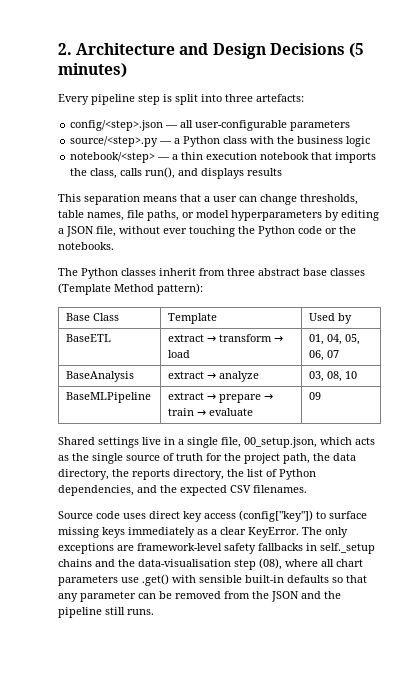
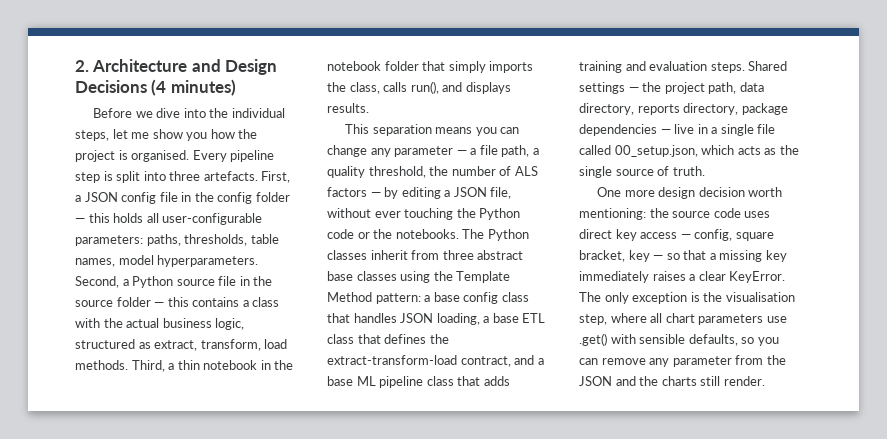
[348,43,364,58] (5 -> [151,79,167,96] (4
(127, 70) none -> [92,108,285,118] [75,129,258,141] [75,150,190,162] Before we dive into the individual steps, let me show you how the project is organised.
[256,94,304,102] [70,120,351,131] [70,136,371,147] [70,152,333,163] artefacts: // config/<step>.json — all user-configurable parameters // source/<step>.py — a Python class with the business logic // notebook/<step> — a thin execution notebook that -> [203,171,291,183] [75,192,290,204] [75,213,263,225] [75,234,279,246] [75,255,259,267] [75,276,273,288] [75,297,280,307] [75,318,245,330] [75,339,288,351] [75,360,294,372] [327,61,486,73] artefacts. First, a JSON config file in the config folder — this holds all user-configurable parameters: paths, thresholds, table names, model hyperparameters. Second, a Python source file in the source folder — this contains a class with the actual business logic, structured as extract, transform, load methods. Third, a thin notebook in the notebook folder that simply
[247,168,283,176] results -> [327,103,369,113] results.
[180,194,358,205] [58,210,322,221] that a user can change thresholds, table names, file paths, or model hyperparameters -> [475,127,520,136] [327,145,539,157] [327,166,538,178] [327,187,381,197] you can change any parameter — a file path, a quality threshold, the number of ALS factors —
(114, 246) // -> (459, 234) none
[58,283,203,295] [66,313,120,321] [168,313,218,324] [309,313,353,324] [66,334,112,342] [168,334,284,342] [168,350,191,358] [309,334,361,345] [309,350,340,361] [66,371,135,382] [168,371,260,382] [309,371,358,382] [66,392,152,403] [168,392,274,403] [168,408,254,416] [309,392,322,400] [58,437,139,448] (Template Method pattern): // Base Class | Template | Used by // BaseETL | extract → transform → load | 01, 04, 05, 06, 07 // BaseAnalysis | extract → analyze | 03, 08, 10 // BaseMLPipeline | extract → prepare → train → evaluate | 09 // Shared settings -> [400,271,511,283] [327,292,529,304] [327,313,546,325] [327,334,449,344] [327,355,544,367] [327,376,510,388] [579,61,788,73] [579,82,764,94] [579,103,788,115] [579,124,671,136] using the Template Method pattern: a base config class that handles JSON loading, a base ETL class that defines the extract-transform-load contract, and a base ML pipeline class that adds training and evaluation steps. Shared settings — the project path, data directory, reports directory, package dependencies —
[221,437,241,448] file, -> [757,124,776,134] [579,145,611,155] file called
[176,453,356,464] [58,469,316,480] [58,485,307,496] [58,511,93,519] truth for the project path, the data directory, the reports directory, the list of Python dependencies, and the expected CSV filenames. // Source -> [672,166,705,176] [596,187,783,199] [579,208,711,220] truth. // One more design decision worth mentioning: the source
[239,510,367,522] [58,527,208,538] (config["key"]) to surface missing keys immediately as -> [680,229,774,241] [579,250,787,262] [579,271,686,283] — config, square bracket, key — so that a missing key immediately raises
[58,543,375,554] [58,558,282,570] exceptions are framework-level safety fallbacks in self._setup chains and the data-visualisation step (08), -> [632,292,795,304] [579,314,607,325] exception is the visualisation step,
[245,575,367,583] [58,591,221,602] built-in defaults so that any parameter can be removed -> [688,334,779,346] [579,356,732,367] defaults, so you can remove any parameter
[58,607,154,618] pipeline still runs. -> [661,376,765,386] charts still render.

